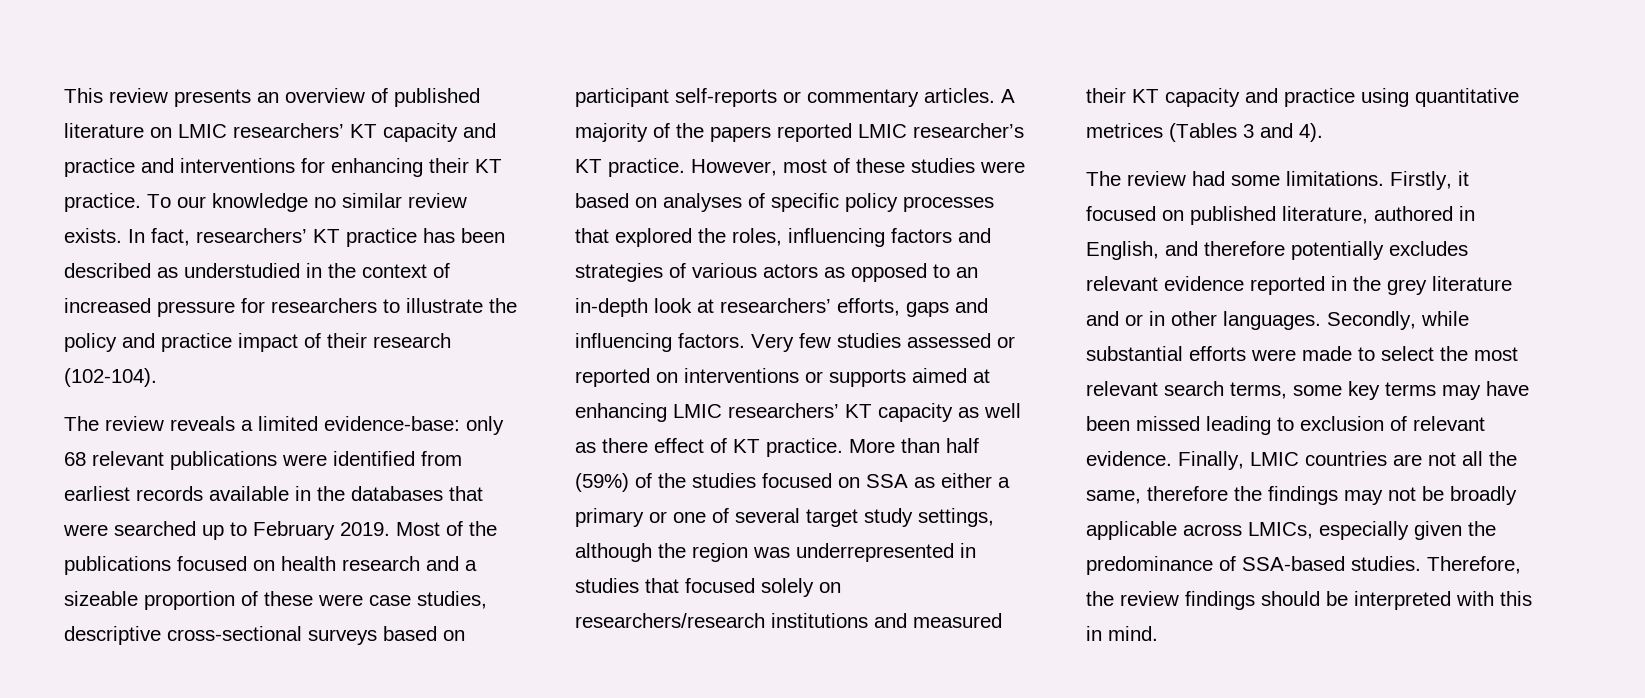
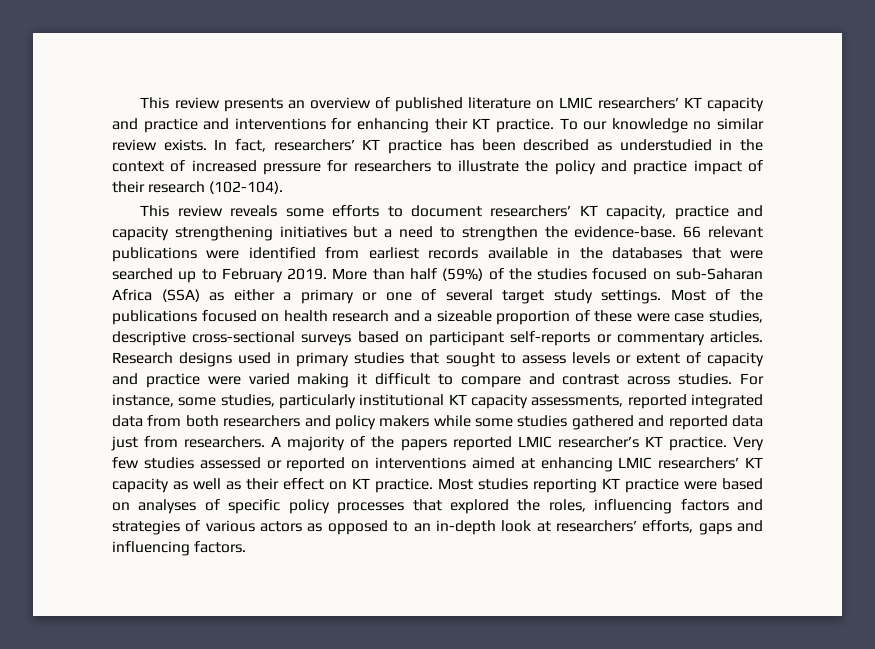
[64,416,99,431] The -> [140,205,170,217] This
[241,416,504,435] [64,452,86,466] a limited evidence-base: only 68 -> [285,205,763,220] [112,226,702,241] some efforts to document researchers’ KT capacity, practice and capacity strengthening initiatives but a need to strengthen the evidence-base. 66
(390, 529) none -> [332,268,763,281] [112,289,662,304] More than half (59%) of the studies focused on sub-Saharan Africa (SSA) as either a primary or one of several target study settings.
(995, 95) none -> [112,352,764,367] [112,373,764,388] [112,394,763,409] [112,415,763,430] [111,436,266,451] Research designs used in primary studies that sought to assess levels or extent of capacity and practice were varied making it difficult to compare and contrast across studies. For instance, some studies, particularly institutional KT capacity assessments, reported integrated data from both researchers and policy makers while some studies gathered and reported data just from researchers.
[691,158,975,176] However, most of these studies -> [733,436,765,451] [112,457,763,472] [112,478,679,493] Very few studies assessed or reported on interventions aimed at enhancing LMIC researchers’ KT capacity as well as their effect on KT practice. Most studies reporting KT practice
[751,333,1015,352] [575,368,990,387] [575,403,1021,422] [575,438,979,457] [575,473,1010,492] [575,508,994,527] [575,543,976,562] [575,578,841,597] [575,613,1002,628] [1086,88,1519,107] [1086,123,1323,142] [1086,171,1469,190] [1086,206,1475,225] [1086,241,1468,260] [1086,276,1512,295] [1086,311,1469,330] [1086,346,1518,361] [1086,381,1529,400] [1086,416,1485,435] [1086,451,1517,470] [1086,486,1517,505] [1086,521,1496,540] [1086,556,1521,575] [1086,591,1532,610] [1086,626,1158,641] Very few studies assessed or reported on interventions or supports aimed at enhancing LMIC researchers’ KT capacity as well as there effect of KT practice. More than half (59%) of the studies focused on SSA as either a primary or one of several target study settings, although the region was underrepresented in studies that focused solely on researchers/research institutions and measured their KT capacity and practice using quantitative metrices (Tables 3 and 4). // The review had some limitations. Firstly, it focused on published literature, authored in English, and therefore potentially excludes relevant evidence reported in the grey literature and or in other languages. Secondly, while substantial efforts were made to select the most relevant search terms, some key terms may have been missed leading to exclusion of relevant evidence. Finally, LMIC countries are not all the same, therefore the findings may not be broadly applicable across LMICs, especially given the predominance of SSA-based studies. Therefore, the review findings should be interpreted with this in mind. -> (247, 547) none

